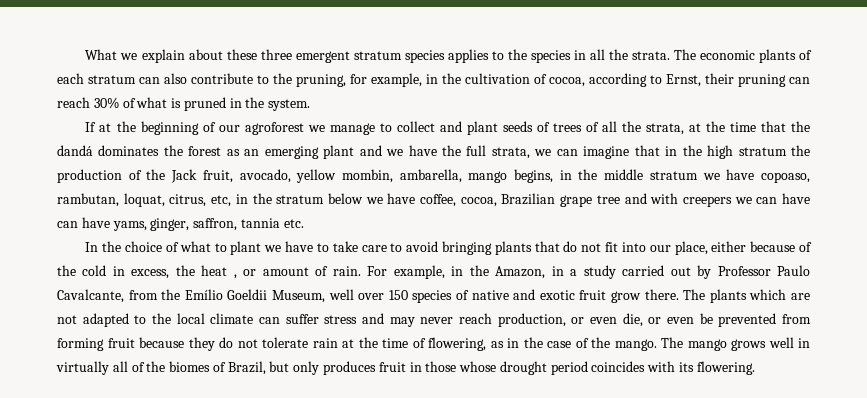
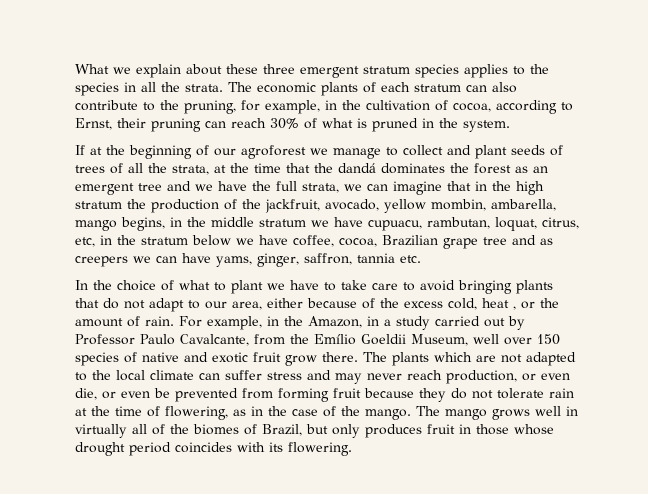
[264,145,355,159] emerging plant -> [75,183,162,195] emergent tree
[171,169,233,183] Jack fruit, -> [265,199,320,213] jackfruit,
[761,172,811,183] copoaso, -> [368,220,422,231] cupuacu,
[650,193,679,204] with -> [540,238,553,245] as
[57,217,110,228] can have -> (211, 258) none
[605,241,813,255] [57,265,195,279] fit into our place, either because of the cold in excess, the -> [149,298,477,312] adapt to our area, either because of the excess cold,
(257, 272) none -> [540,298,559,308] the

